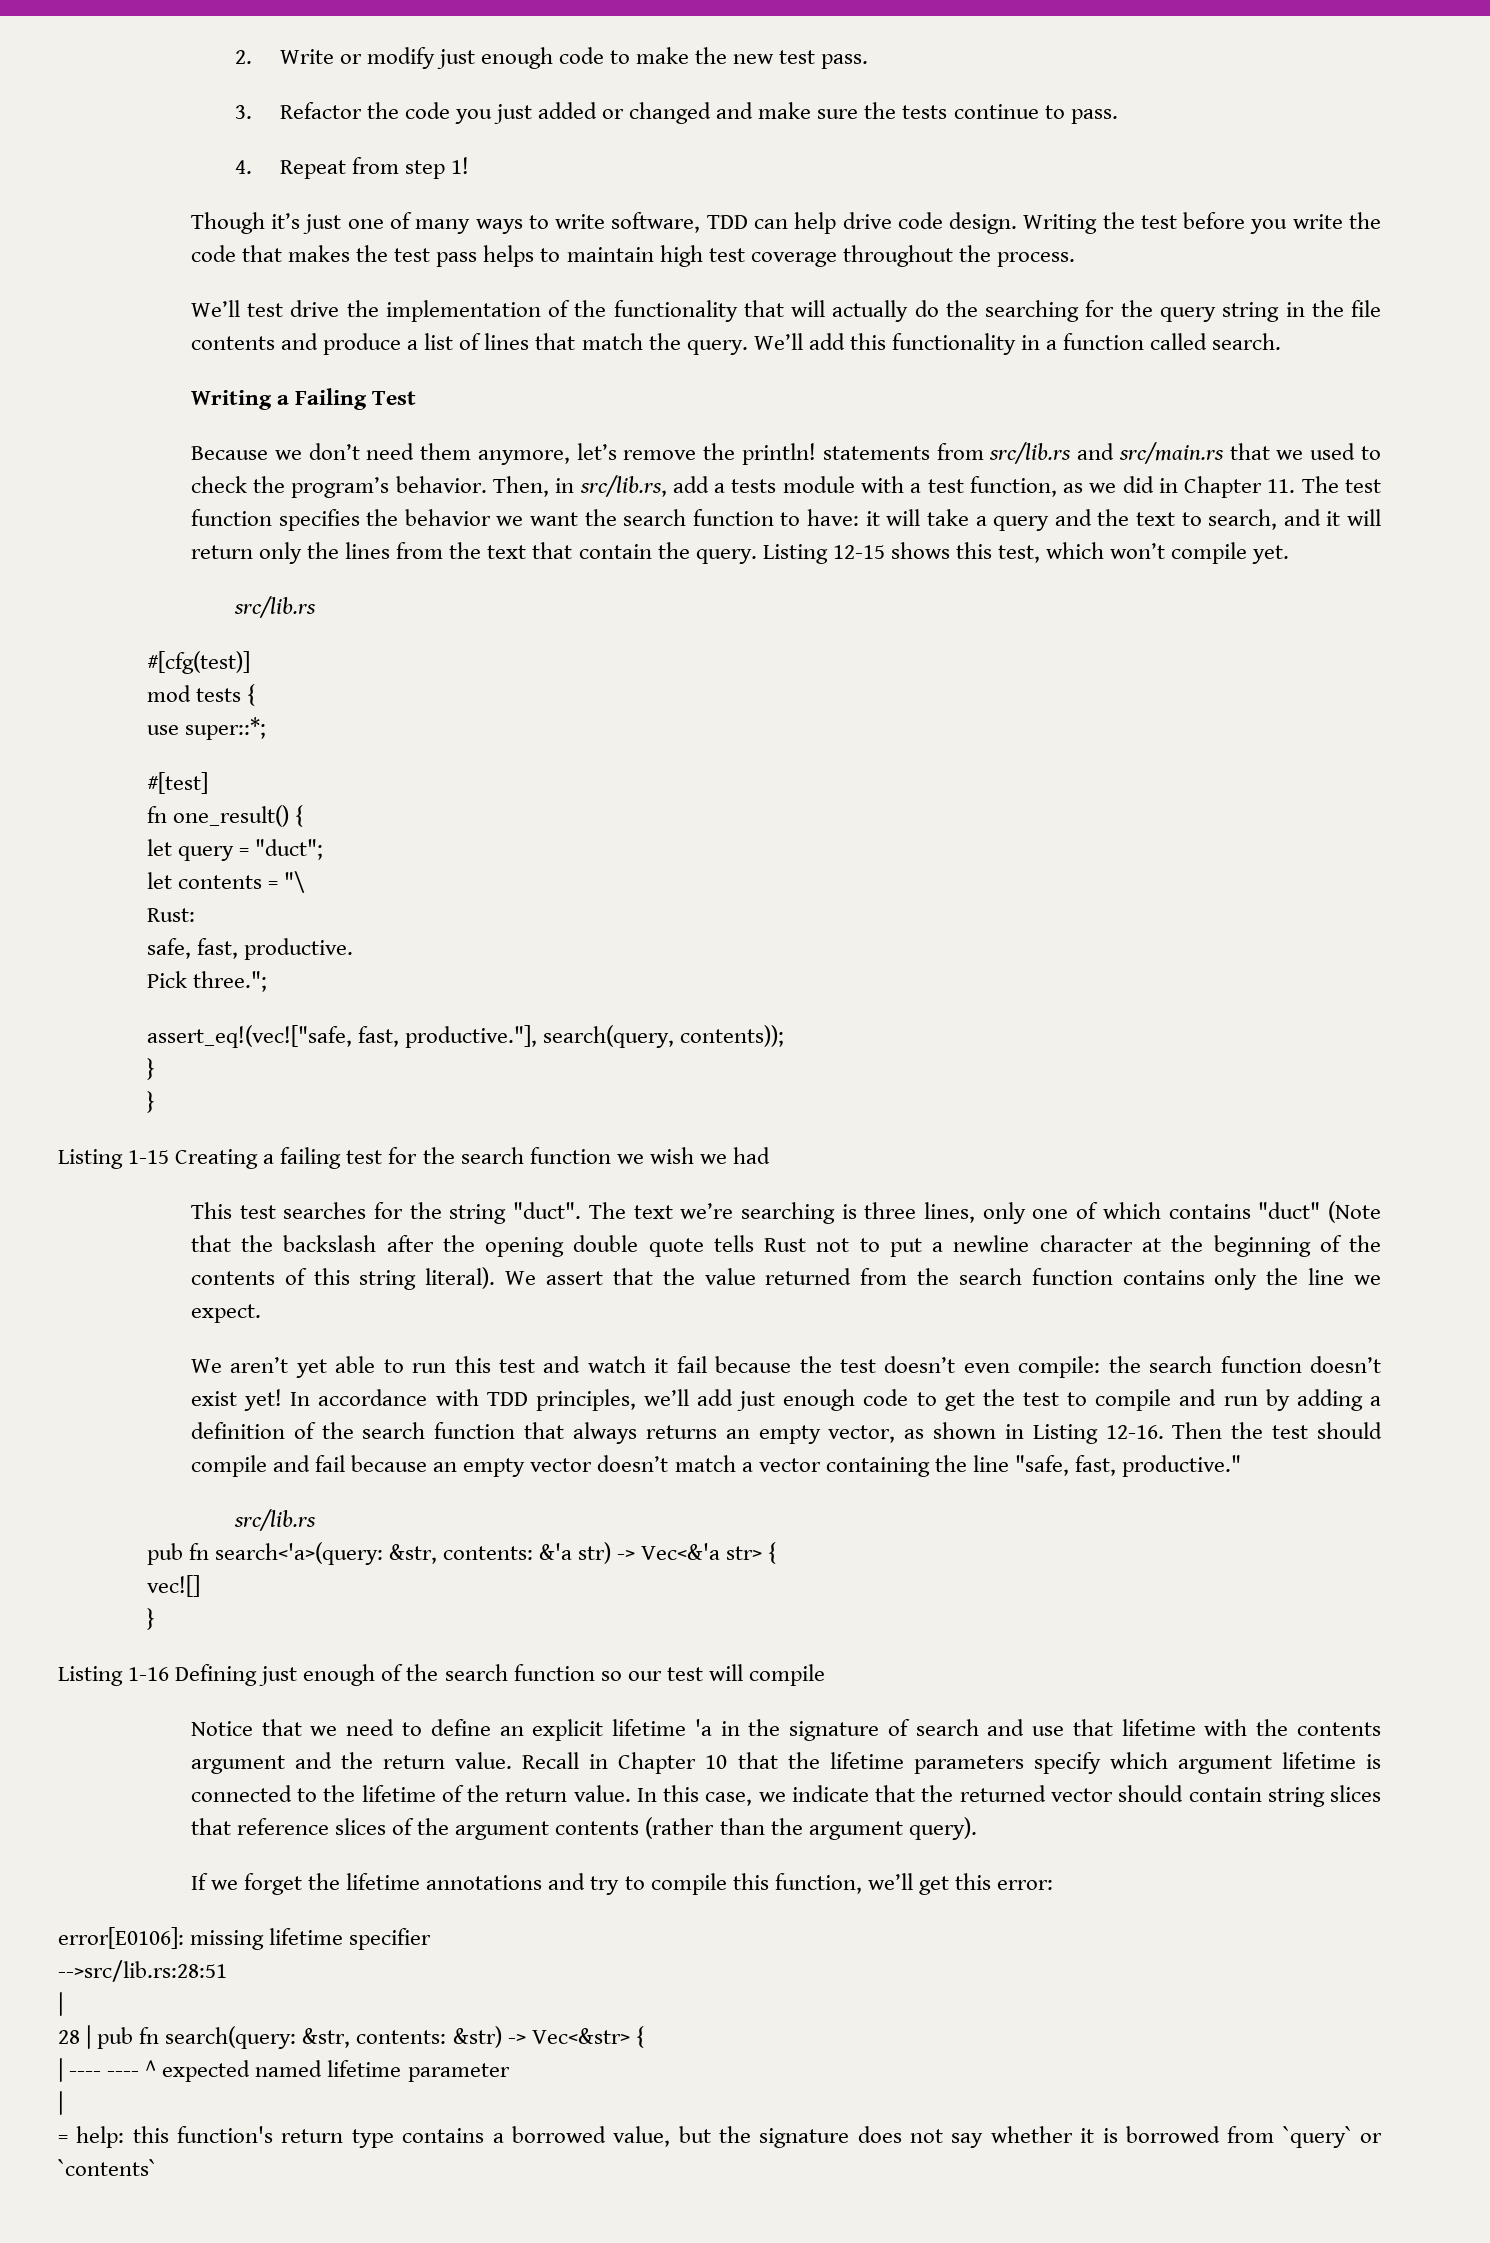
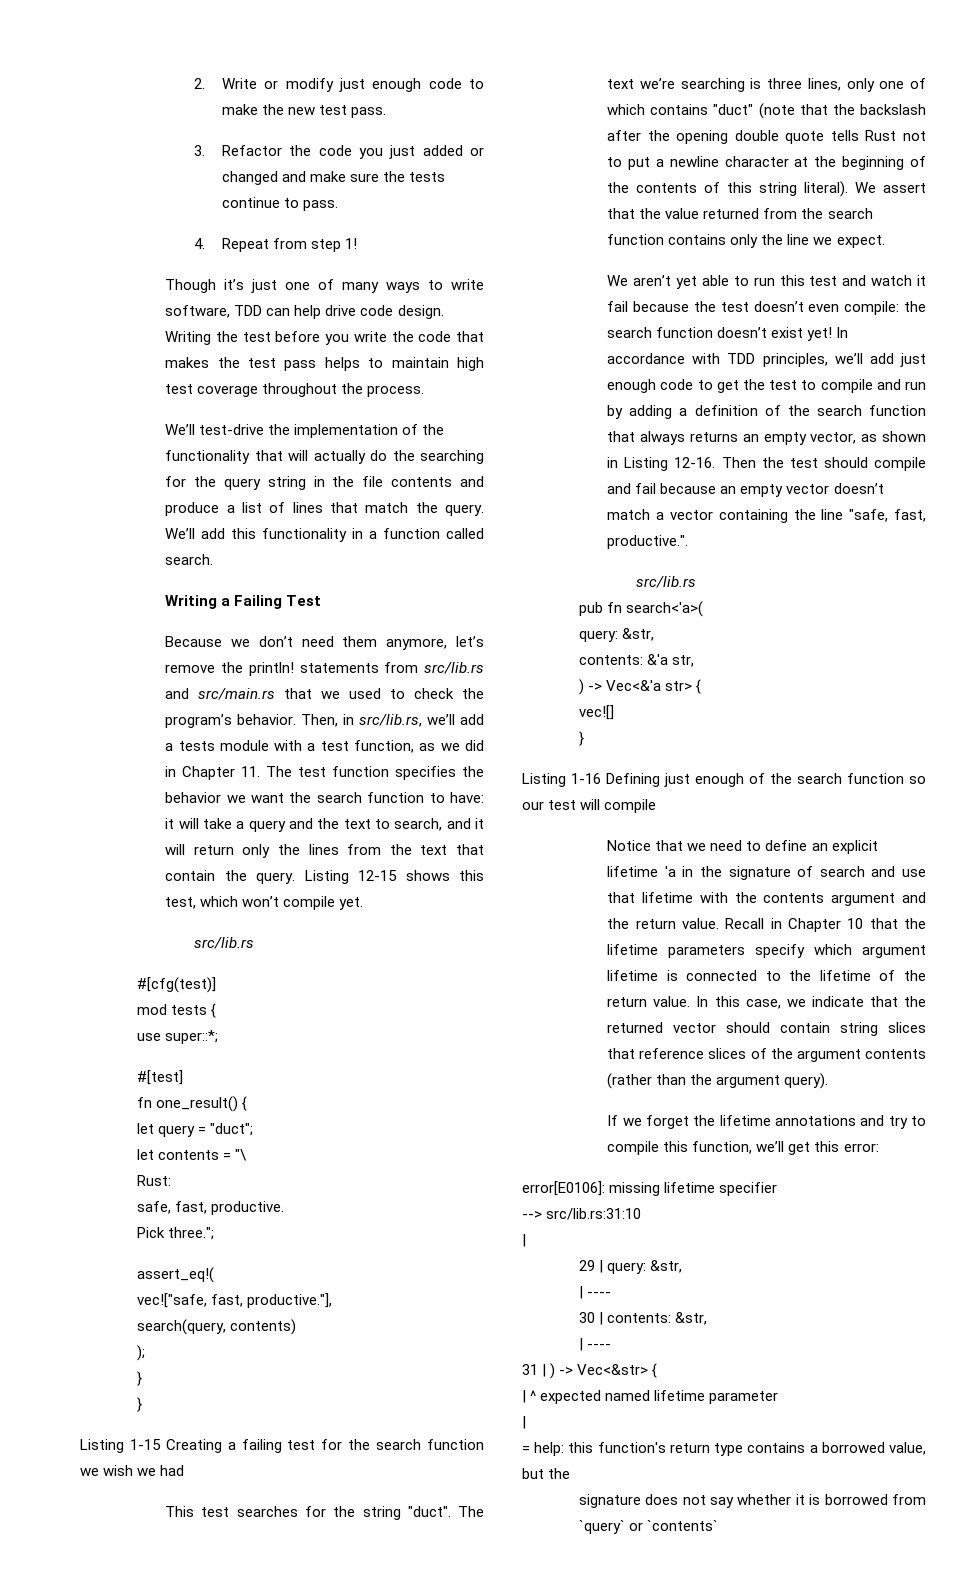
[247,300,340,317] test drive -> [199,424,265,435] test-drive
(667, 486) none -> [427,714,456,725] we’ll
[146,1025,352,1048] assert_eq!(vec!["safe, -> [136,1267,214,1283] [136,1293,207,1308] assert_eq!( // vec!["safe,
[542,1025,784,1048] search(query, contents)); -> [136,1319,296,1335] [136,1345,145,1361] // search(query, contents) // );
[1328,1201,1382,1223] (Note -> [758,103,795,119] (note
[1122,1455,1242,1477] productive." -> [607,535,689,549] productive.".
[214,1542,437,1565] search<'a>(query: &str, -> [625,601,703,617] [578,628,654,642] search<'a>( // query: &str, //
[578,1542,612,1564] str) -> [671,655,694,667] [578,679,584,695] str, // )
[58,1960,227,1982] [58,1992,63,2016] [58,2025,502,2049] -->src/lib.rs:28:51 // | // 28 | pub fn search(query: &str, contents: &str) -> [522,1208,642,1220] [522,1234,526,1247] [578,1260,682,1274] [578,1286,611,1299] [578,1312,707,1325] [578,1338,611,1351] [522,1363,556,1379] --> src/lib.rs:31:10 // | // 29 | query: &str, // | ---- // 30 | contents: &str, // | ---- // 31 | )
[69,2071,140,2077] ---- ---- -> (526, 1396) none
(752, 2134) none -> (571, 1473) //

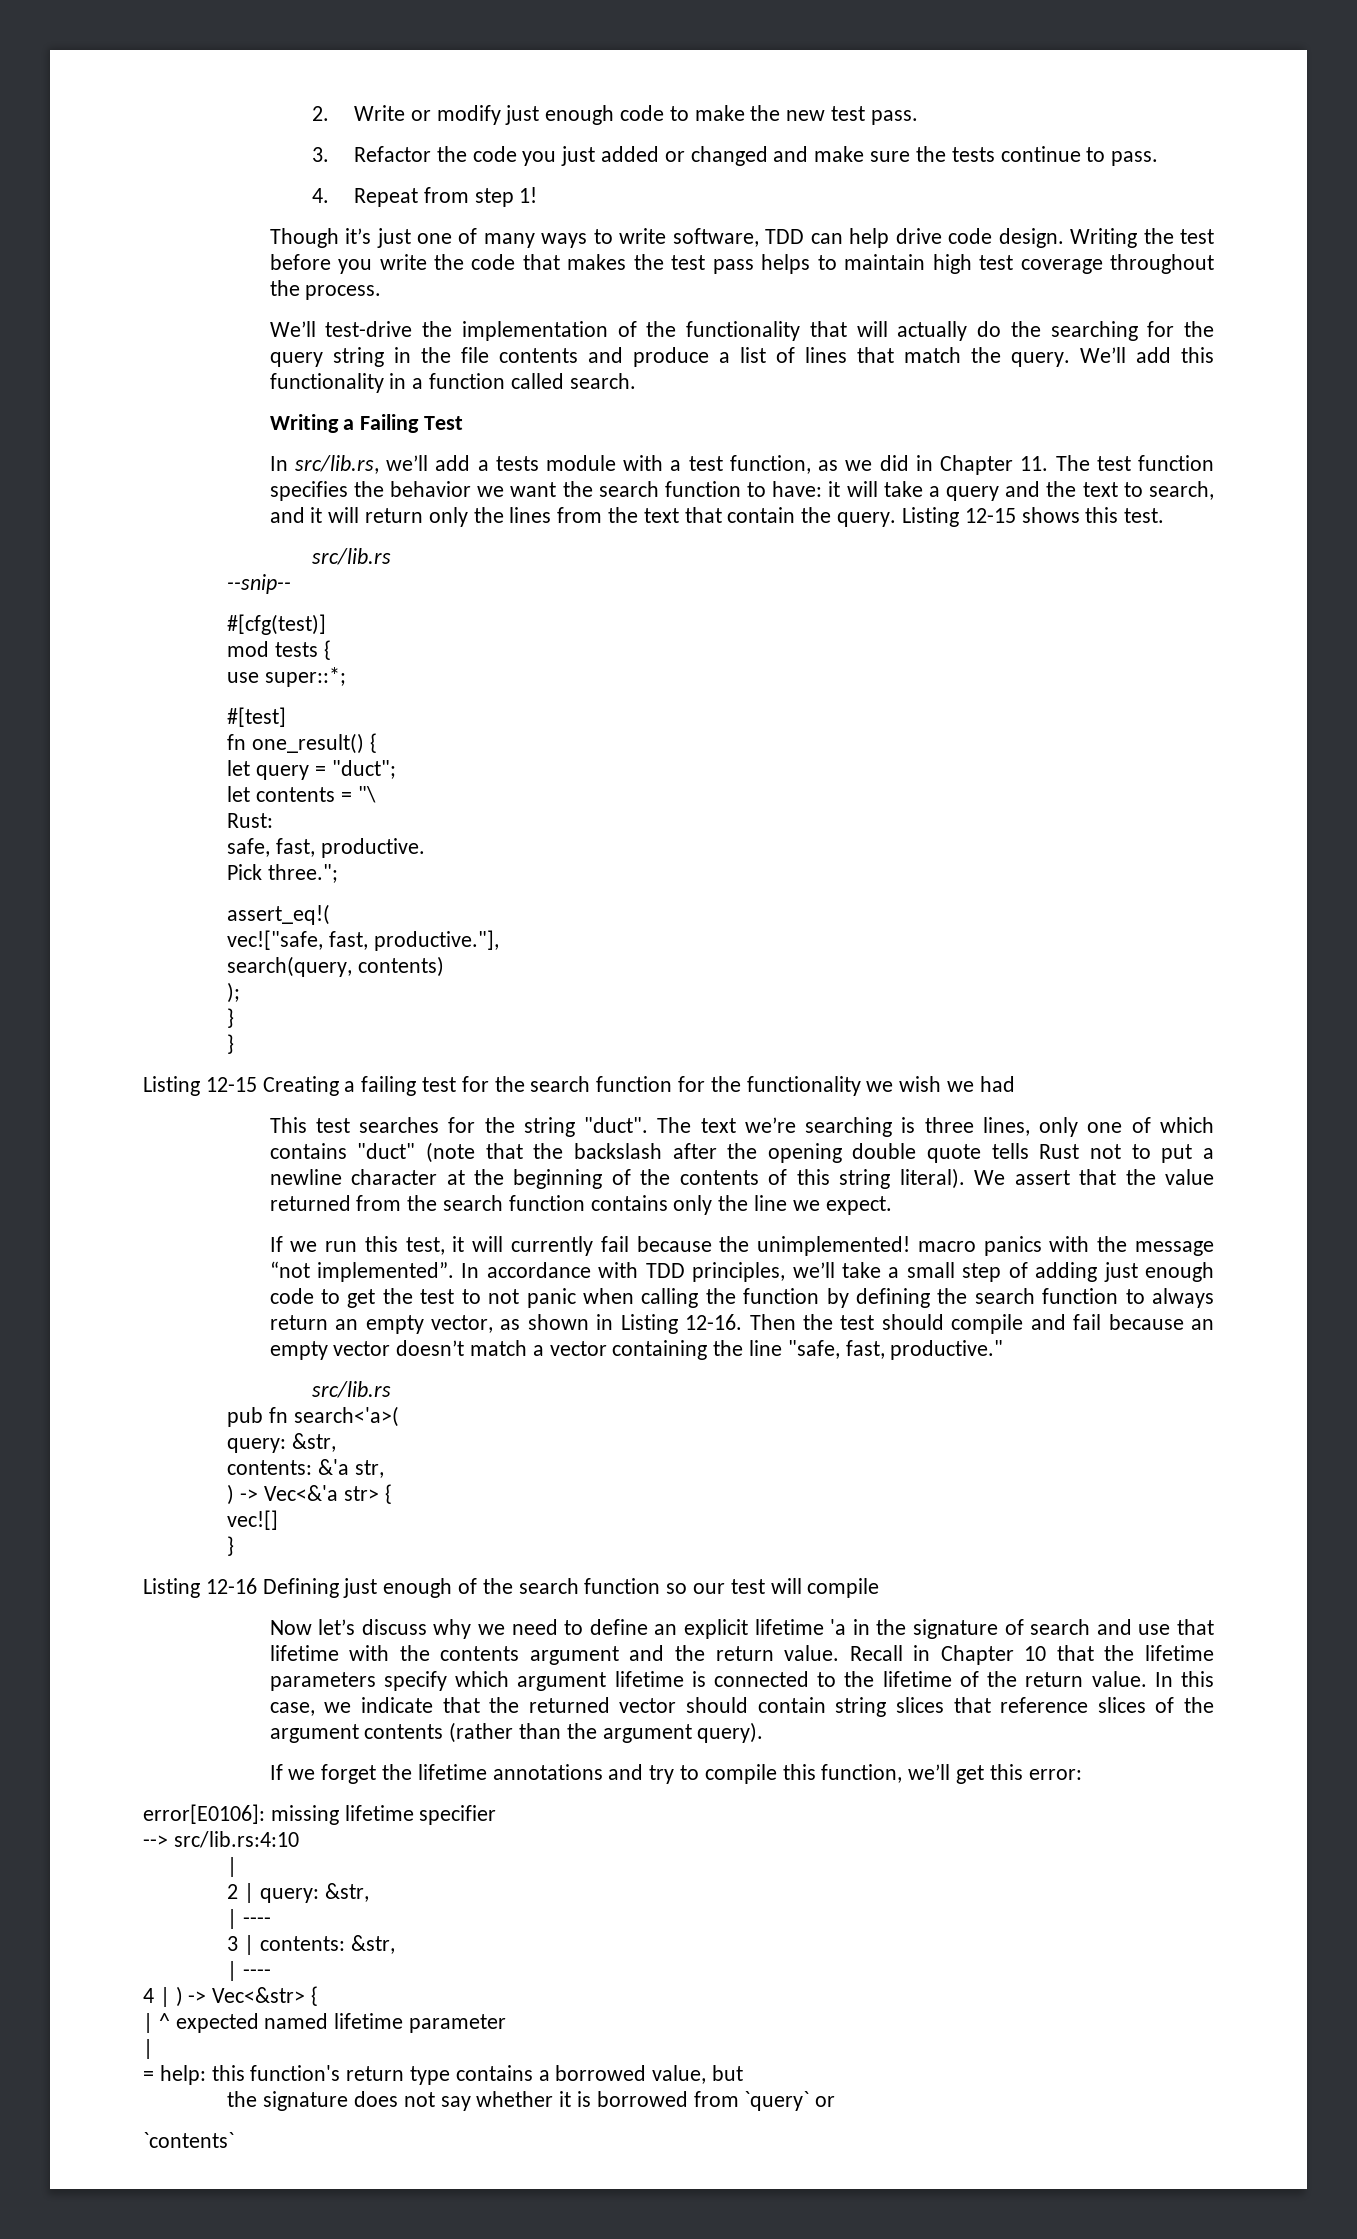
[165,636,484,650] [165,662,484,676] [165,688,485,700] [165,714,355,728] Because we don’t need them anymore, let’s remove the println! statements from src/lib.rs and src/main.rs that we used to check the program’s behavior. Then, in -> [269,456,288,471] In
[165,896,364,910] [193,937,254,949] test, which won’t compile yet. // src/lib.rs -> [1124,508,1165,523] [311,548,391,565] [227,574,292,594] test. // src/lib.rs // --snip--
[129,1439,161,1450] 1-15 -> [205,1077,257,1092] 12-15
(485, 1444) none -> [678,1076,861,1096] for the functionality
[607,275,926,289] [607,301,926,315] [607,327,833,341] We aren’t yet able to run this test and watch it fail because the test doesn’t even compile: the search function doesn’t exist yet! -> [269,1236,1215,1256] [269,1261,455,1282] If we run this test, it will currently fail because the unimplemented! macro panics with the message “not implemented”.
[869,353,894,364] add -> [842,1262,1098,1282] take a small step of adding
[820,379,926,393] [607,405,926,419] [607,431,738,445] compile and run by adding a definition of the search function that always returns -> [488,1288,1214,1308] [269,1315,328,1330] not panic when calling the function by defining the search function to always return
[607,535,689,549] productive.". -> [890,1340,1004,1360] productive."
[571,773,601,784] 1-16 -> [205,1578,257,1594] 12-16
[607,840,684,851] Notice that -> [269,1619,472,1639] Now let’s discuss why
[546,1208,642,1220] [522,1234,526,1247] [578,1260,595,1271] src/lib.rs:31:10 // | // 29 -> [173,1831,299,1848] [227,1857,238,1877] [227,1884,239,1899] src/lib.rs:4:10 // | // 2
[578,1312,595,1323] 30 -> [227,1936,239,1951] 3
[522,1364,538,1375] 31 -> [143,1988,154,2003] 4
[548,1468,571,1479] the // -> [227,2091,258,2107] // the
(643, 1526) none -> (836, 2101) //

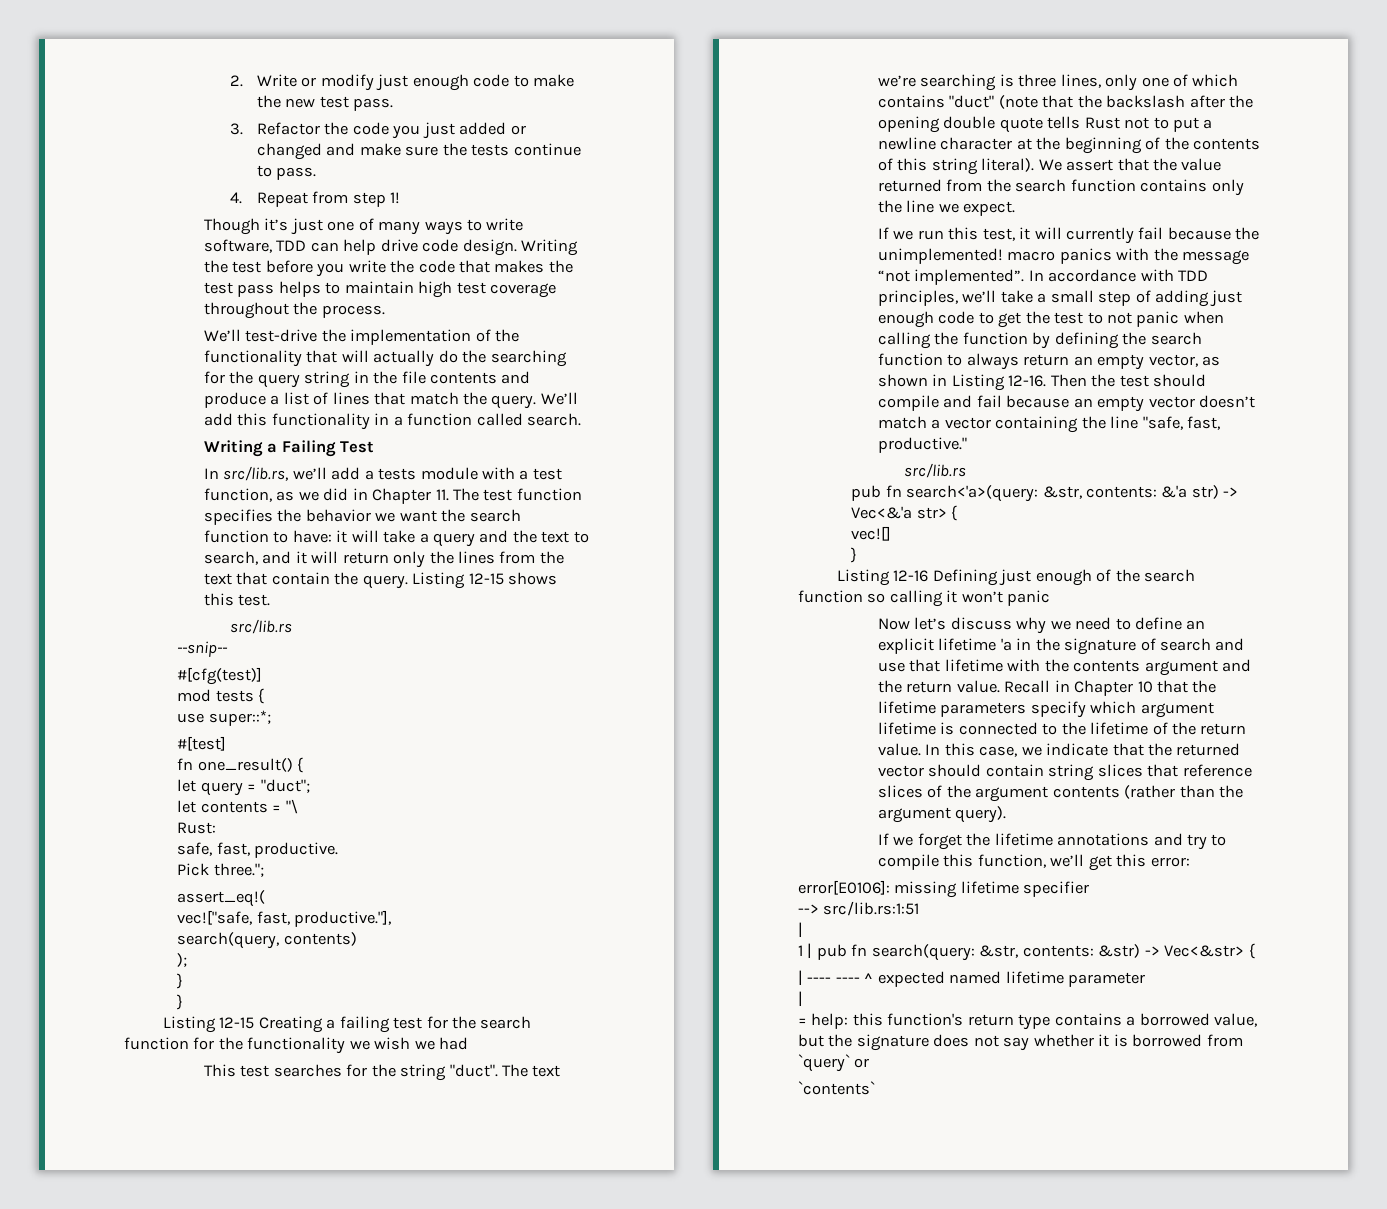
[294,1406,400,1427] [227,1433,337,1453] search<'a>( // query: &str, // -> [906,485,1082,502] search<'a>(query: &str,
[355,1460,385,1478] [227,1484,235,1505] str, // ) -> [1191,485,1219,499] str)
[693,1578,880,1598] our test will compile -> [889,590,1051,607] calling it won’t panic
[173,1831,299,1848] [227,1857,238,1877] [227,1883,369,1903] [227,1909,272,1929] [227,1935,395,1955] [227,1961,272,1981] [143,1986,183,2007] src/lib.rs:4:10 // | // 2 | query: &str, // | ---- // 3 | contents: &str, // | ---- // 4 | ) -> [823,901,920,916] [798,922,803,938] [798,943,1141,961] src/lib.rs:1:51 // | // 1 | pub fn search(query: &str, contents: &str)
(153, 2023) none -> [807,977,860,983] ---- ----
(744, 2073) // -> (824, 1040) none

